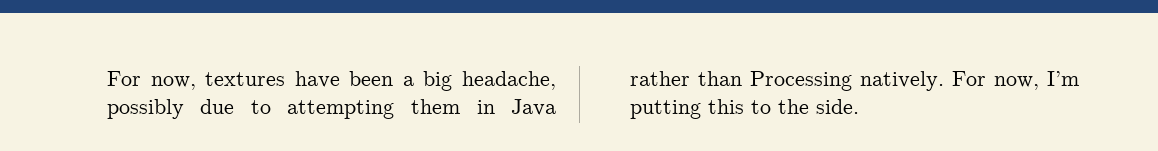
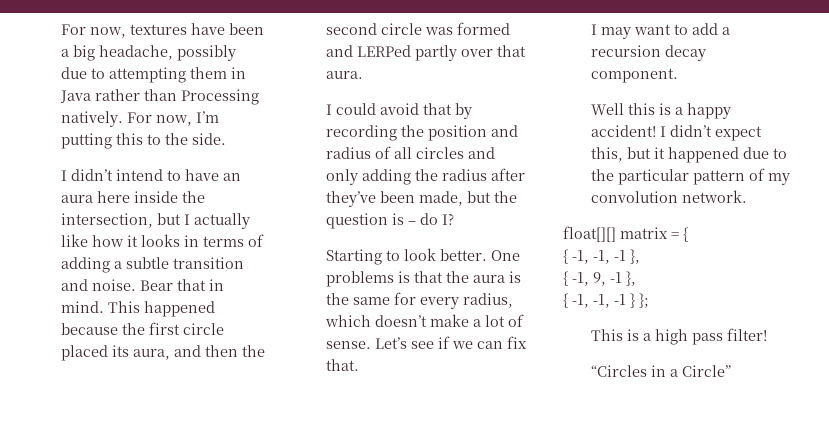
(859, 106) none -> [61,169,242,181] [61,191,206,203] [61,213,251,229] [61,234,265,247] [61,257,245,273] [61,279,225,291] [61,301,216,317] [61,322,225,335] [61,345,266,361] [326,22,511,35] [326,45,527,61] [326,71,364,79] [326,103,473,119] [326,125,519,141] [326,146,496,159] [326,168,526,185] [326,191,518,207] [326,213,455,229] [326,248,521,265] [326,271,522,287] [326,292,514,309] [325,314,525,327] [326,336,528,349] [326,359,360,371] [591,23,731,39] [591,45,707,61] [591,68,679,83] [591,103,732,119] [591,125,763,141] [591,147,788,163] [591,168,791,185] [591,190,748,203] [563,226,688,242] [563,249,640,264] [563,271,636,286] [563,293,649,308] [591,328,768,345] [591,365,732,377] // I didn’t intend to have an aura here inside the intersection, but I actually like how it looks in terms of adding a subtle transition and noise. Bear that in mind. This happened because the first circle placed its aura, and then the second circle was formed and LERPed partly over that aura. // I could avoid that by recording the position and radius of all circles and only adding the radius after they’ve been made, but the question is – do I? // Starting to look better. One problems is that the aura is the same for every radius, which doesn’t make a lot of sense. Let’s see if we can fix that. // I may want to add a recursion decay component. // Well this is a happy accident! I didn’t expect this, but it happened due to the particular pattern of my convolution network. // float[][] matrix = { // { -1, -1, -1 }, // { -1, 9, -1 }, // { -1, -1, -1 } }; // This is a high pass filter! // “Circles in a Circle”

